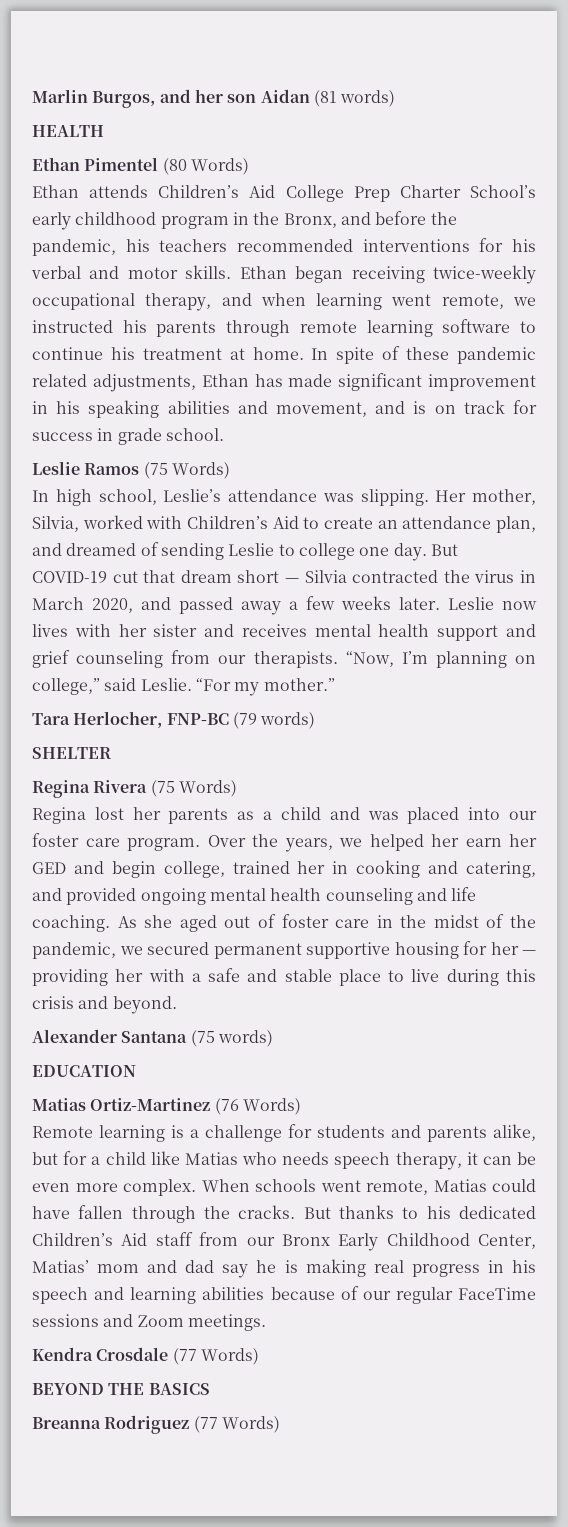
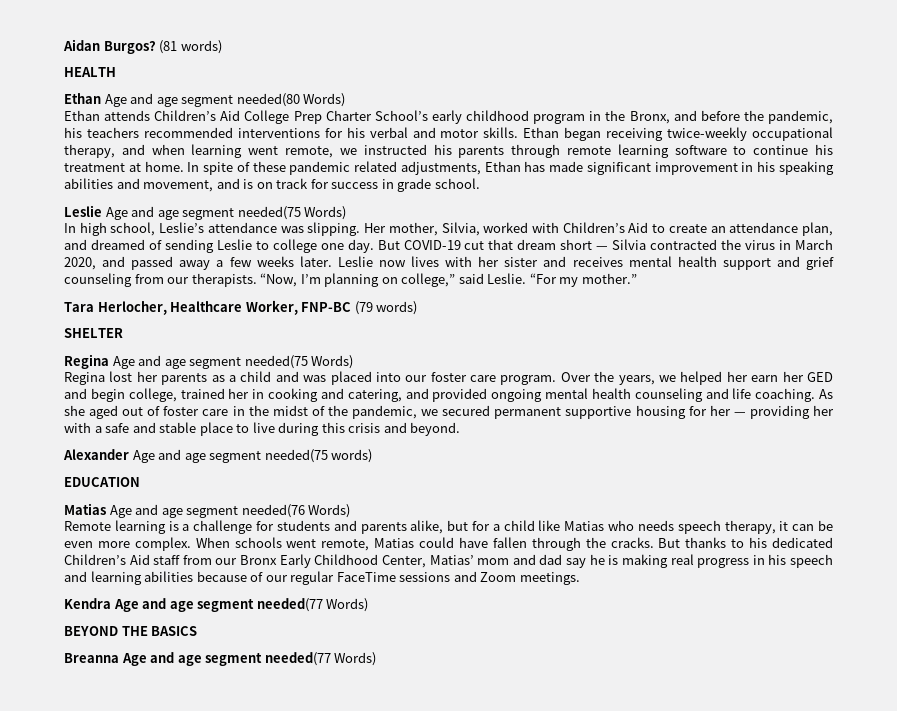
[32,89,310,108] Marlin Burgos, and her son Aidan -> [63,39,156,54] Aidan Burgos?
[84,157,187,175] Pimentel (80 -> [104,93,300,107] Age and age segment needed(80
[84,462,168,479] Ramos (75 -> [105,206,301,220] Age and age segment needed(75
(163, 719) none -> [170,300,298,315] Healthcare Worker,
[93,780,175,797] Rivera (75 -> [112,355,308,369] Age and age segment needed(75
[121,1030,273,1047] [32,1065,136,1077] [32,1098,239,1115] Santana (75 words) // EDUCATION // Matias Ortiz-Martinez (76 -> [132,449,373,463] [64,477,140,487] [64,503,305,518] Age and age segment needed(75 words) // EDUCATION // Matias Age and age segment needed(76
[96,1347,197,1365] Crosdale (77 -> [113,598,323,612] Age and age segment needed(77
[104,1415,218,1434] Rodriguez (77 -> [121,652,331,666] Age and age segment needed(77

